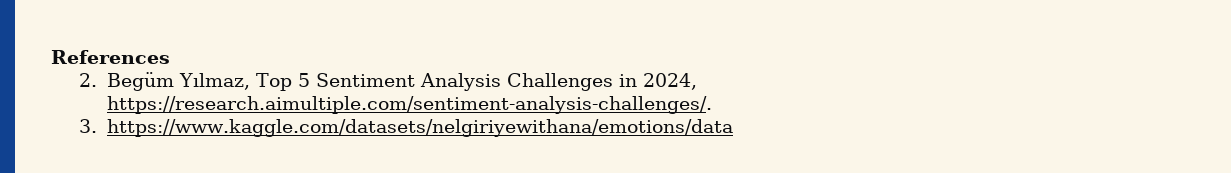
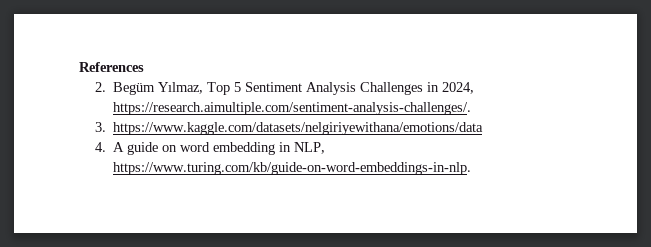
(733, 128) none -> [95,142,326,155] [113,162,472,175] // 4. A guide on word embedding in NLP, https://www.turing.com/kb/guide-on-word-embeddings-in-nlp.

